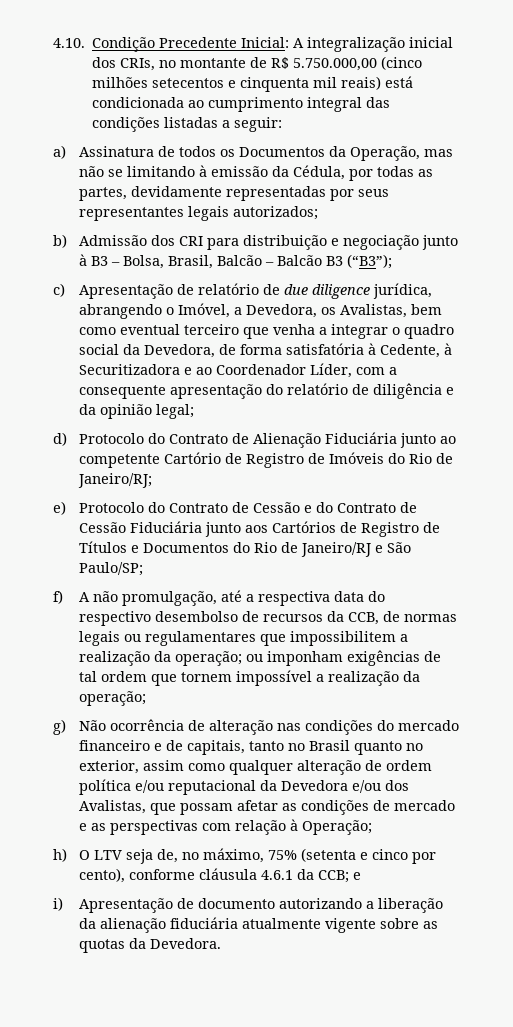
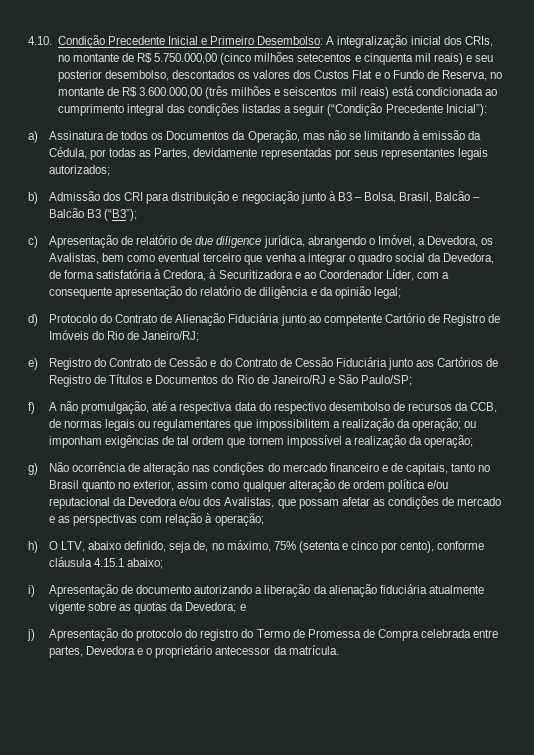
[241,37,290,48] Inicial: -> [167,36,324,45] Inicial e Primeiro Desembolso:
(382, 83) none -> [466,55,494,62] [57,70,503,82] [57,86,389,99] e seu posterior desembolso, descontados os valores dos Custos Flat e o Fundo de Reserva, no montante de R$ 3.600.000,00 (três milhões e seiscentos mil reais)
[234,117,283,132] seguir: -> [293,103,487,116] seguir (“Condição Precedente Inicial”):
[78,187,127,201] partes, -> [154,148,191,159] Partes,
[379,344,440,358] Cedente, -> [163,270,207,281] Credora,
[78,502,144,513] Protocolo -> [48,358,91,370] Registro
[301,820,372,835] Operação; -> [214,513,264,526] operação;
[93,850,122,860] LTV -> [61,541,167,552] LTV, abaixo definido,
[260,869,361,883] 4.6.1 da CCB; e -> [94,558,164,569] 4.15.1 abaixo;
[149,938,221,949] Devedora. -> [185,602,246,613] [27,628,499,641] [48,645,339,658] Devedora; e // j) Apresentação do protocolo do registro do Termo de Promessa de Compra celebrada entre partes, Devedora e o proprietário antecessor da matrícula.

